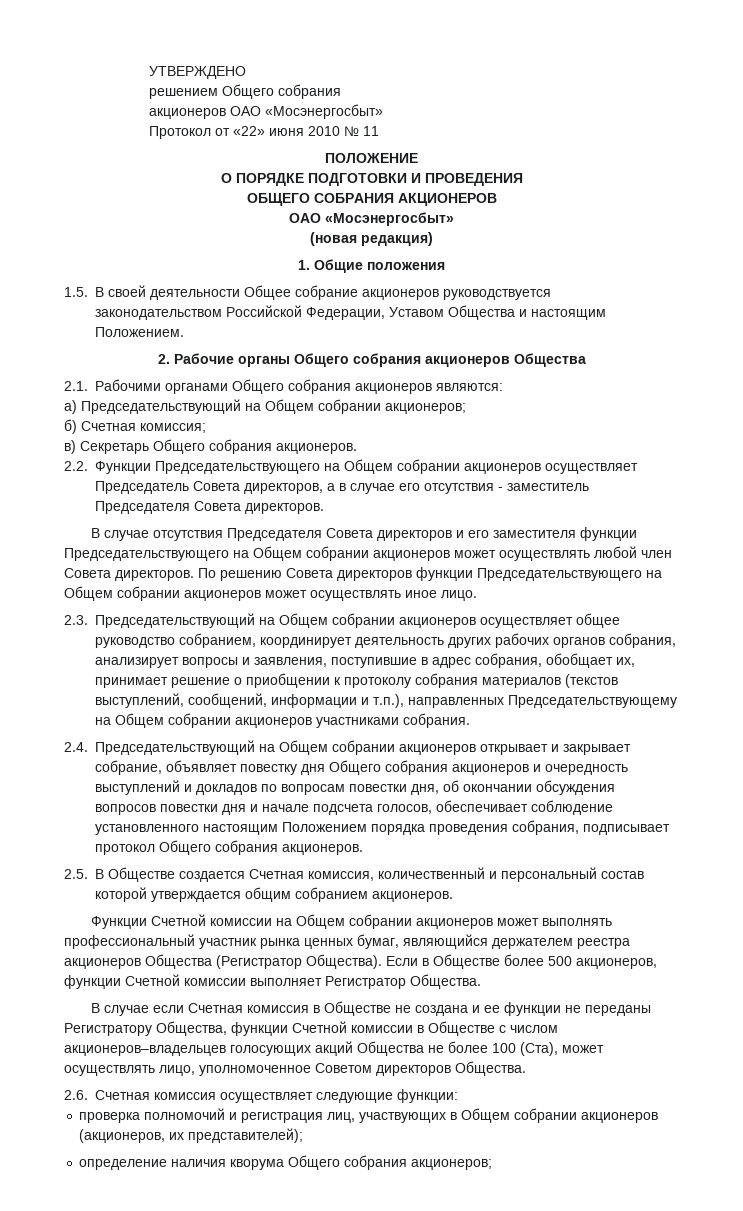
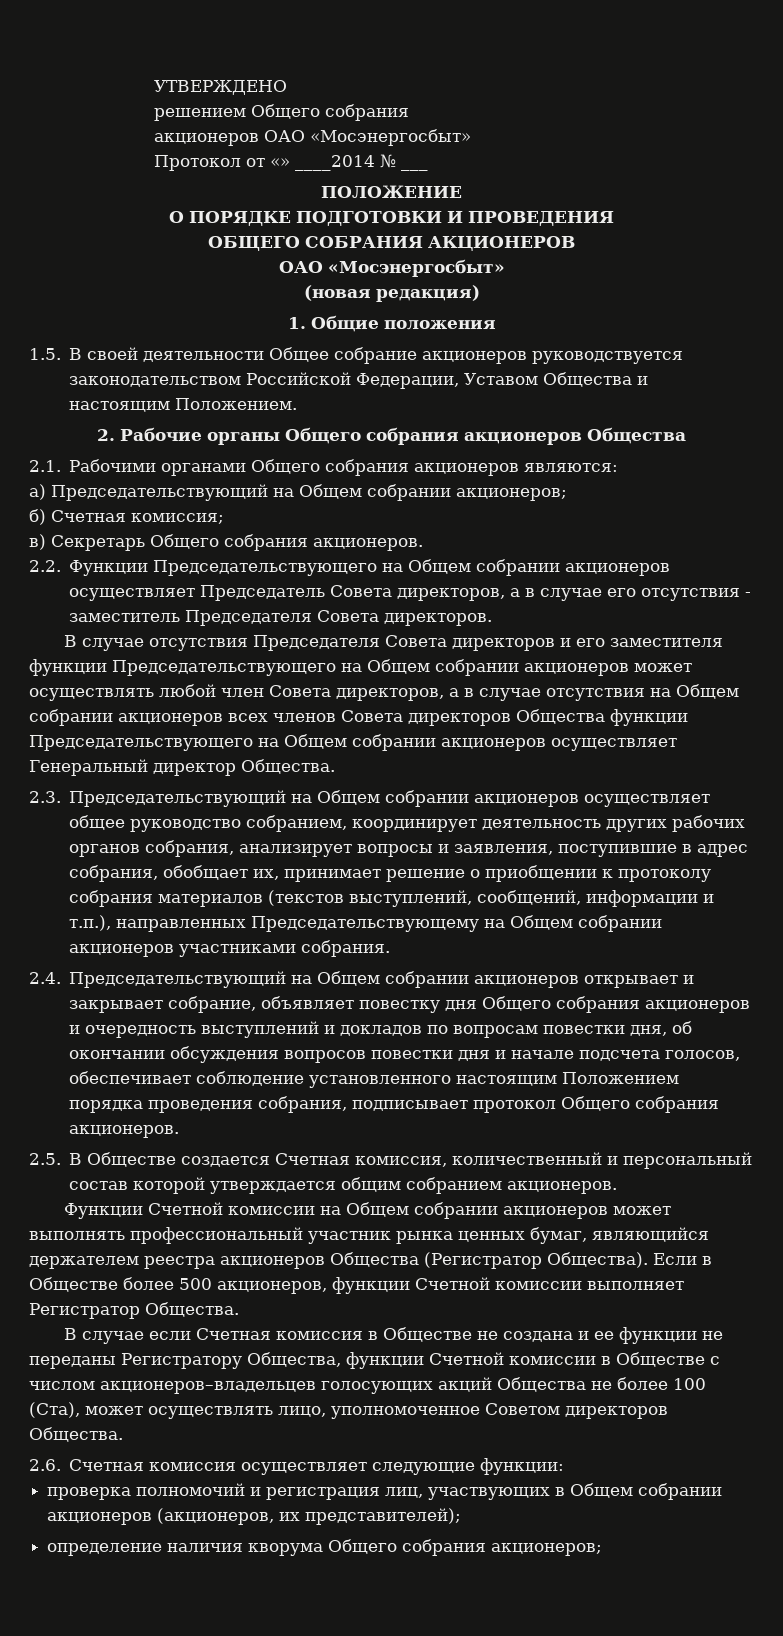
[232,126,379,136] «22» июня 2010 № 11 -> [270,154,429,171] «» ____2014 № ___
[115,567,662,581] [64,586,477,601] директоров. По решению Совета директоров функции Председательствующего на Общем собрании акционеров может осуществлять иное лицо. -> [336,684,739,701] [29,709,688,726] [29,734,677,751] [29,759,335,776] директоров, а в случае отсутствия на Общем собрании акционеров всех членов Совета директоров Общества функции Председательствующего на Общем собрании акционеров осуществляет Генеральный директор Общества.

